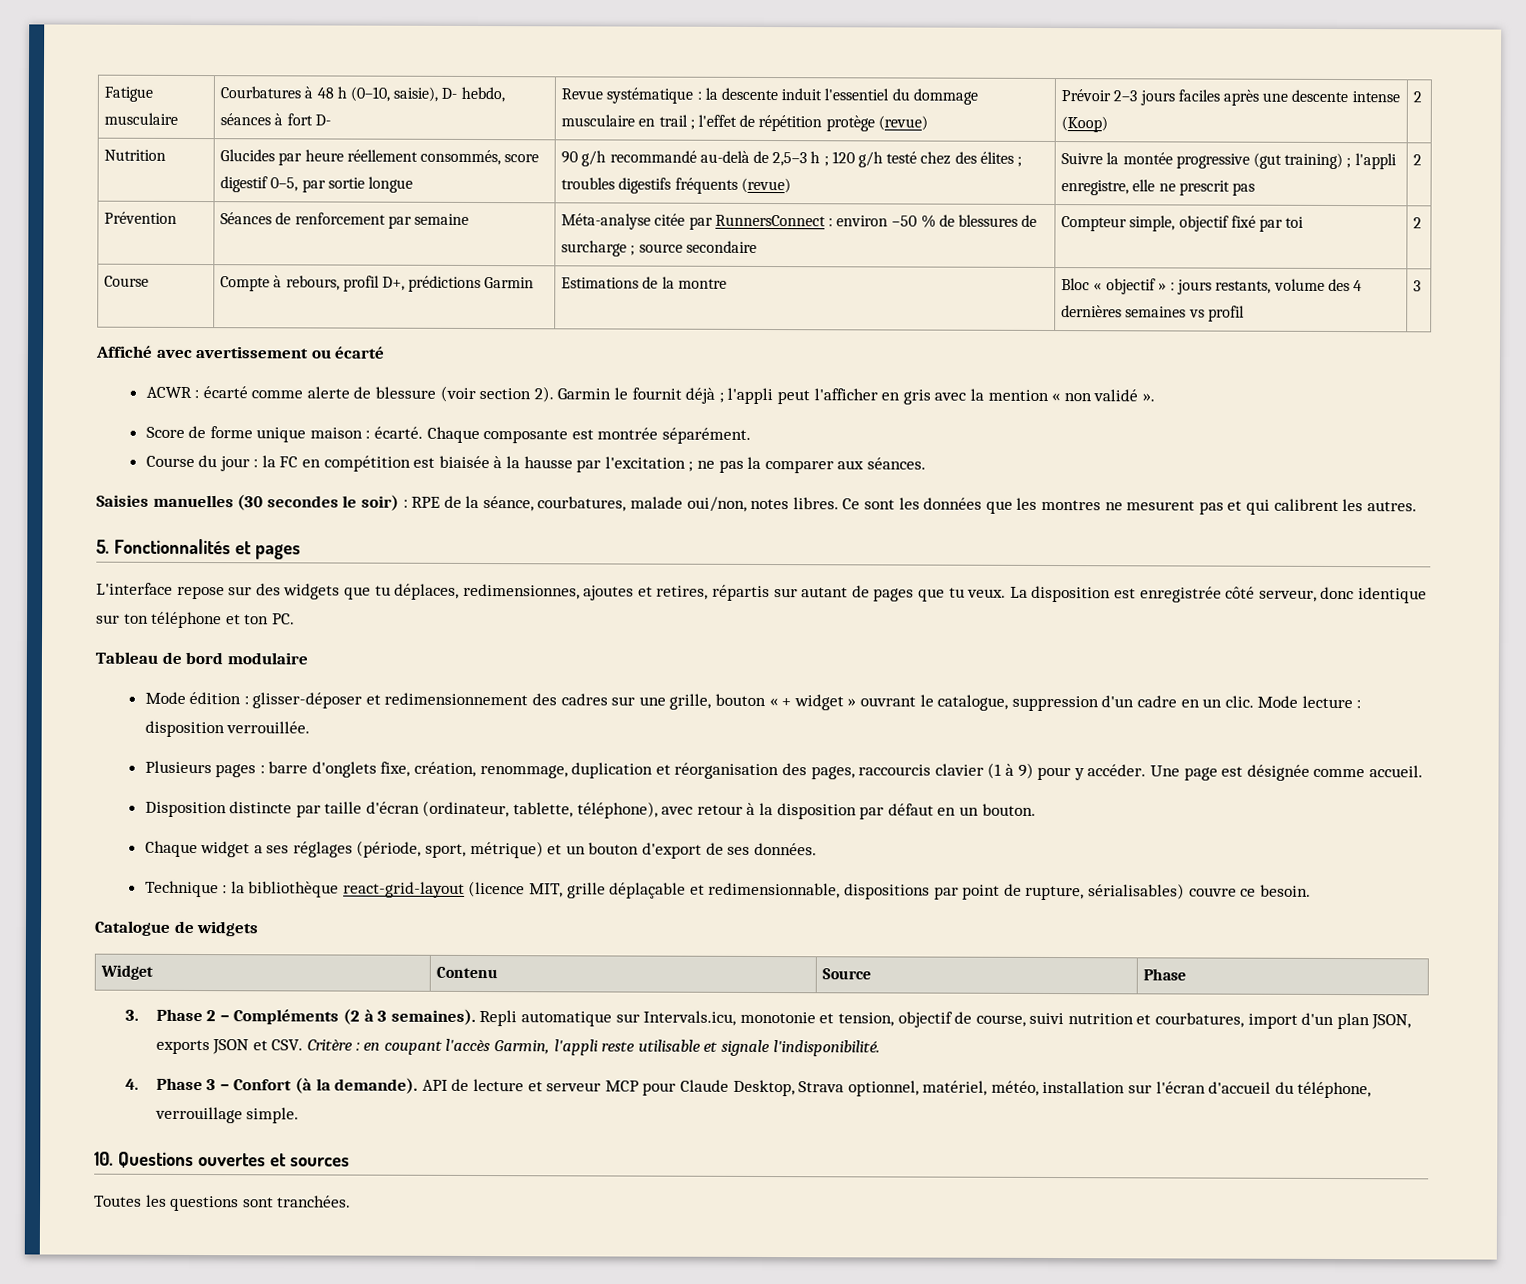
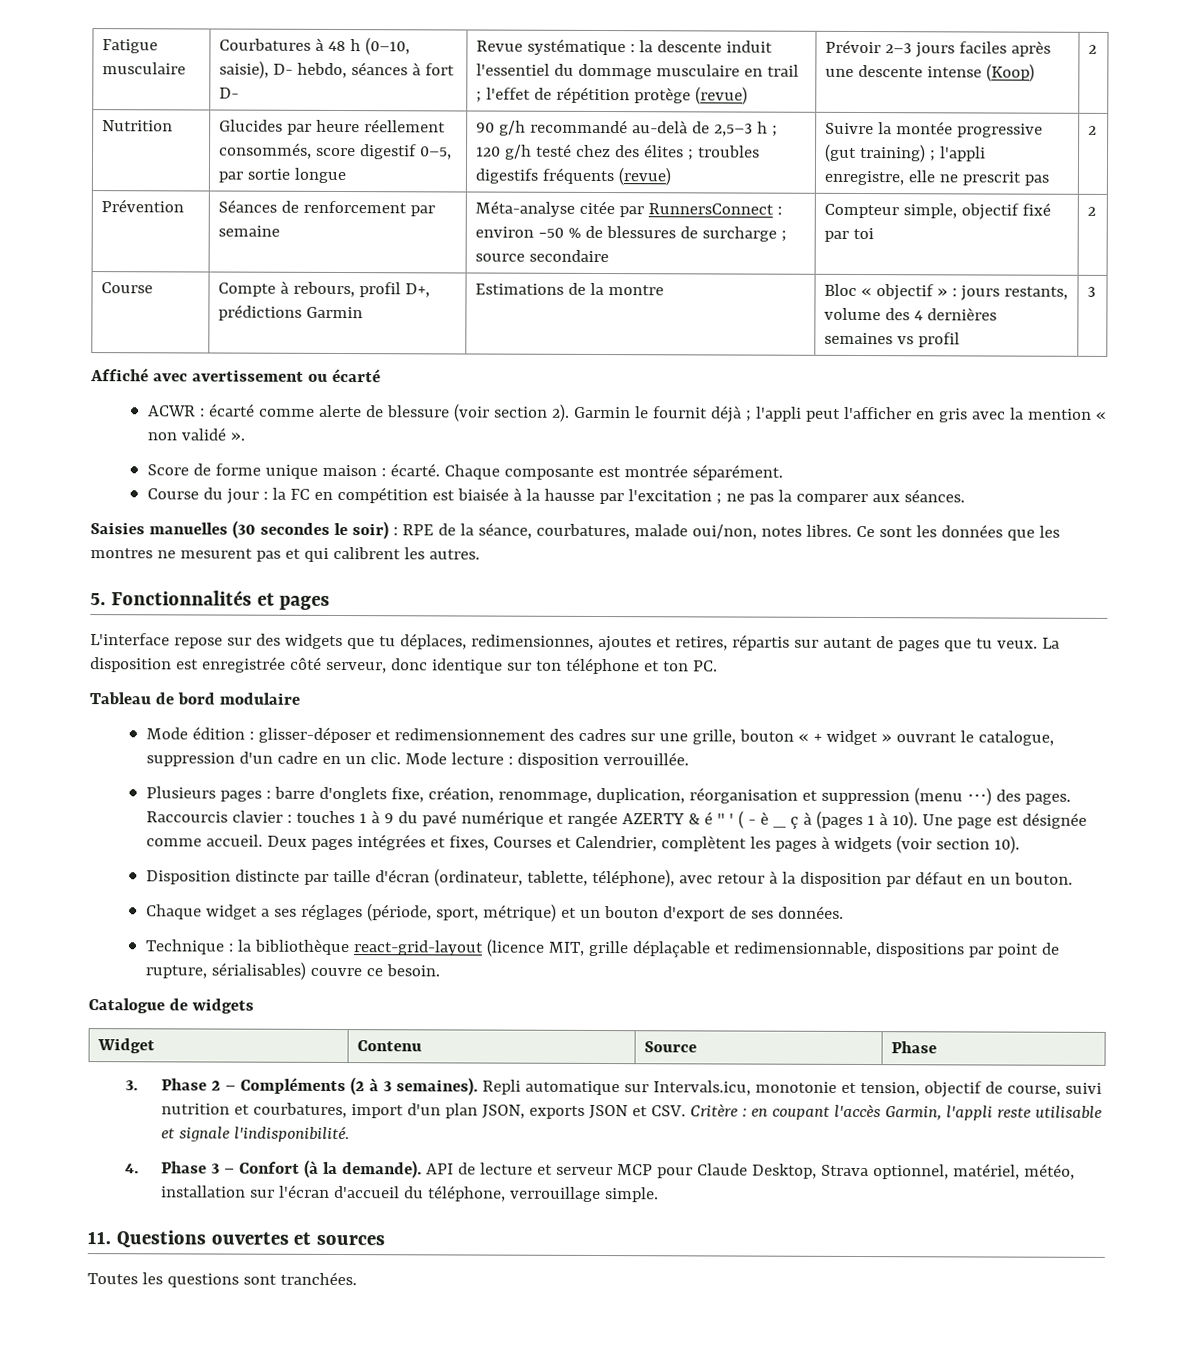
[571,762,1147,781] duplication et réorganisation des pages, raccourcis clavier (1 à 9) pour y accéder. -> [595,787,1071,806] [145,810,918,830] duplication, réorganisation et suppression (menu ⋯) des pages. Raccourcis clavier : touches 1 à 9 du pavé numérique et rangée AZERTY & é " ' ( - è _ ç à (pages 1 à 10).
(1423, 771) none -> [266,834,1020,854] Deux pages intégrées et fixes, Courses et Calendrier, complètent les pages à widgets (voir section 10).
[94,1151,114,1166] 10. -> [87,1231,111,1245] 11.

